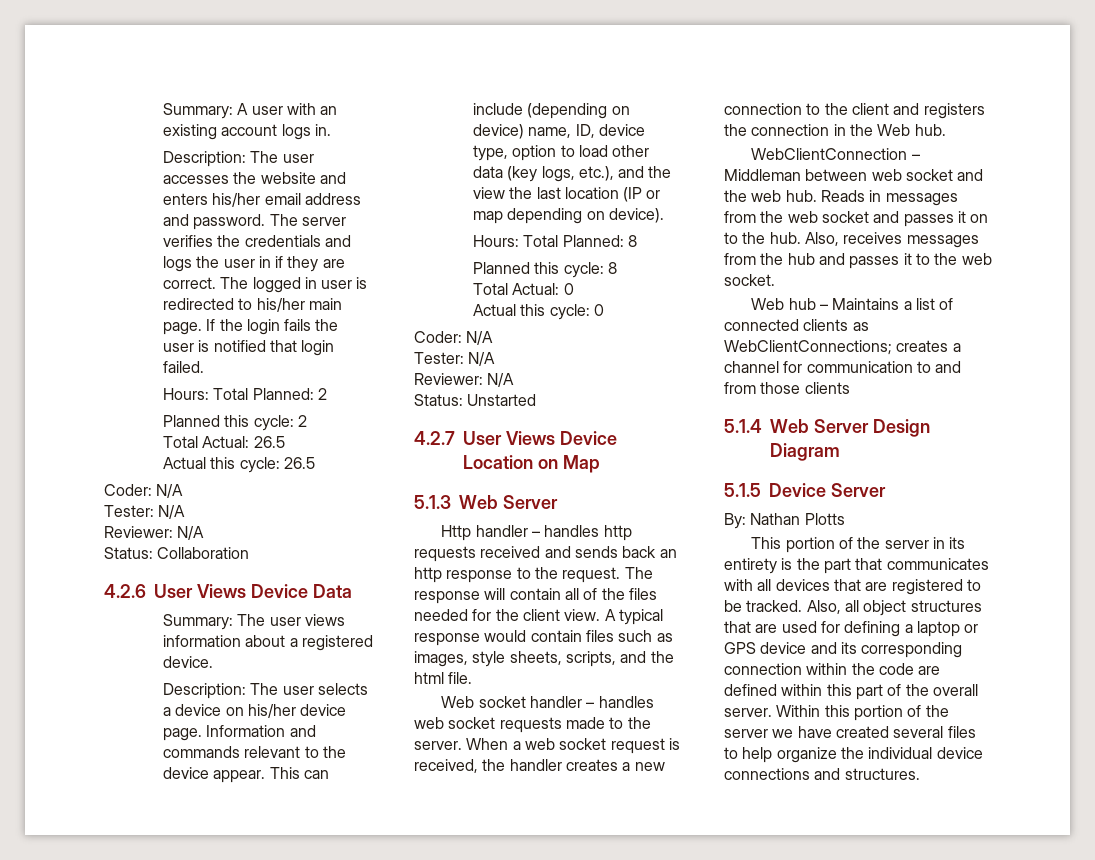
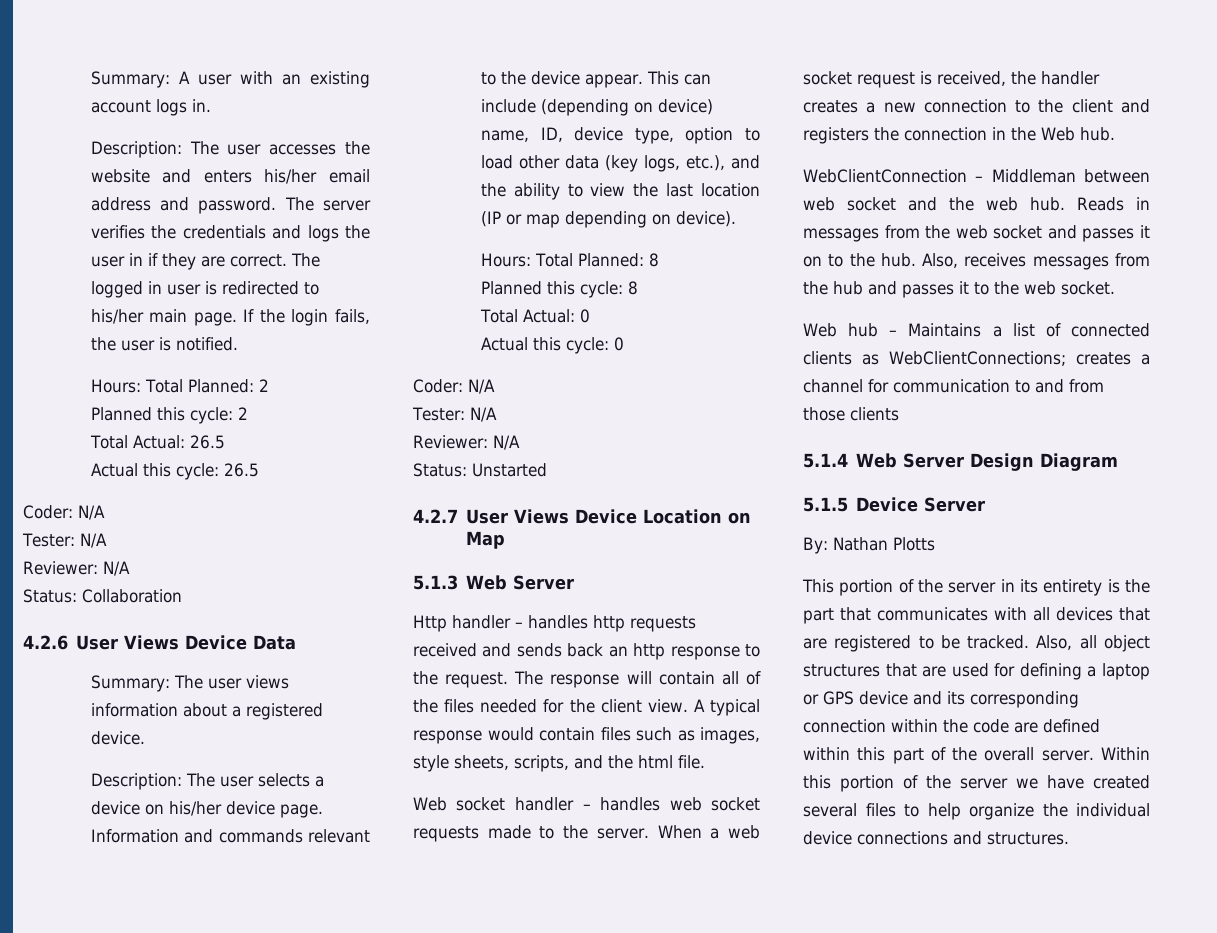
[284,319,312,331] fails -> [335,309,370,324] fails,
[213,340,335,356] [162,361,204,373] notified that login failed. -> [175,337,238,351] notified.
(672, 172) none -> [513,183,583,200] ability to

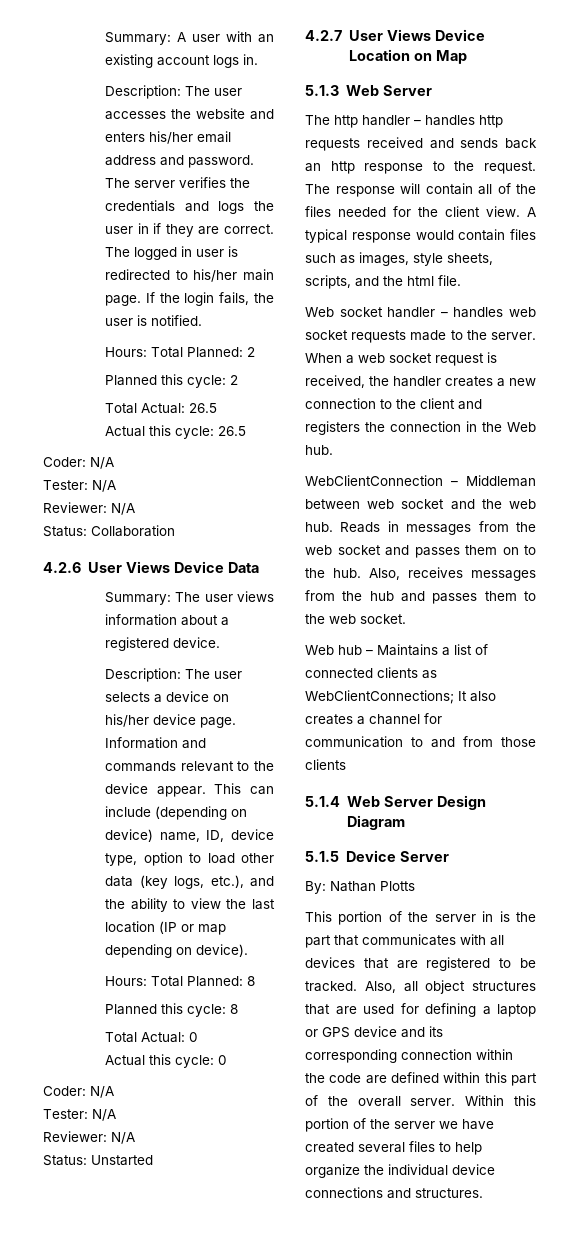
[413,615,447,632] Http -> [305,115,358,128] The http
[1140,225,1150,238] it -> [465,545,497,555] them
[959,281,969,294] it -> [484,591,517,601] them
(1067, 358) none -> [458,691,496,702] It also
[1020,579,1103,596] its entirety -> (494, 916) none

